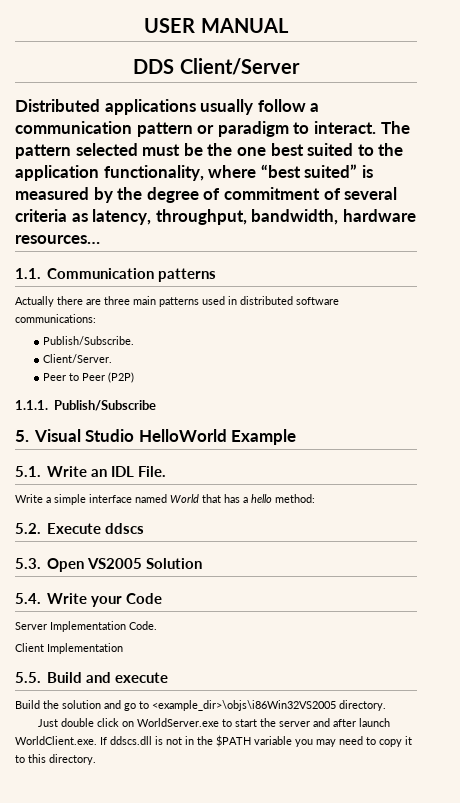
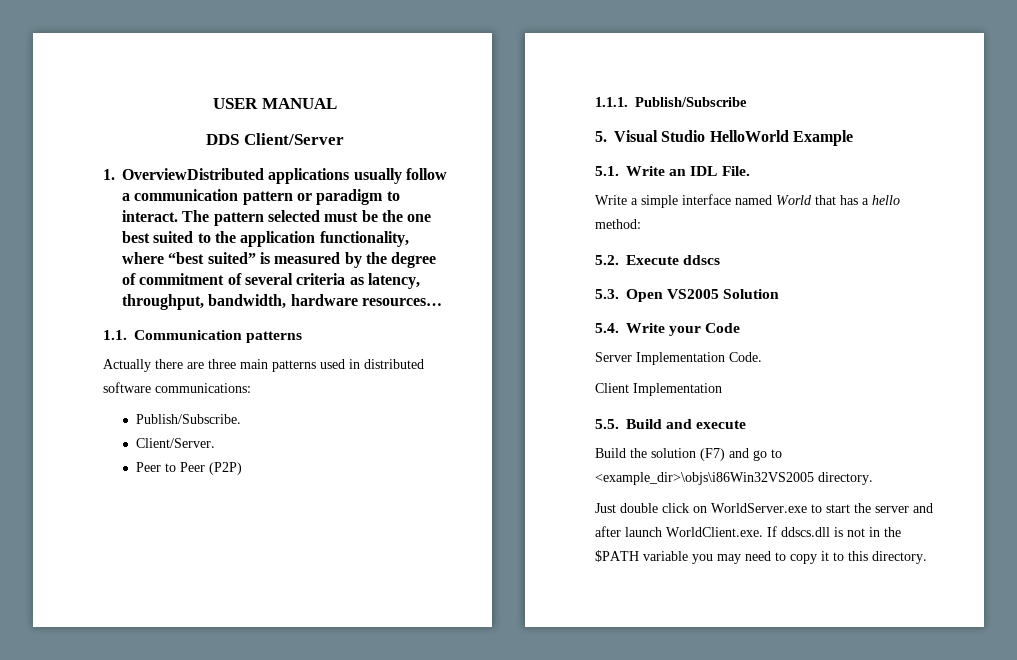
[15,99,100,112] Distributed -> [103,168,264,180] 1. OverviewDistributed
(101, 704) none -> [700,448,725,461] (F7)

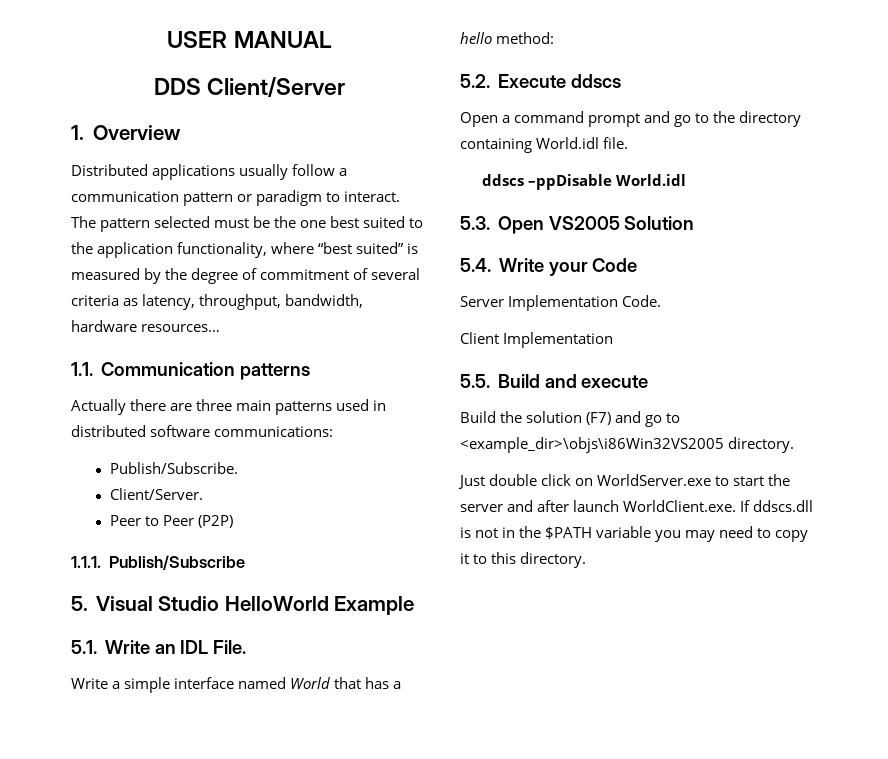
[122,168,264,180] OverviewDistributed -> [93,125,182,140] [71,164,148,176] Overview // Distributed
(721, 260) none -> [460,111,802,127] [460,137,629,153] [482,174,687,190] // Open a command prompt and go to the directory containing World.idl file. // ddscs –ppDisable World.idl

